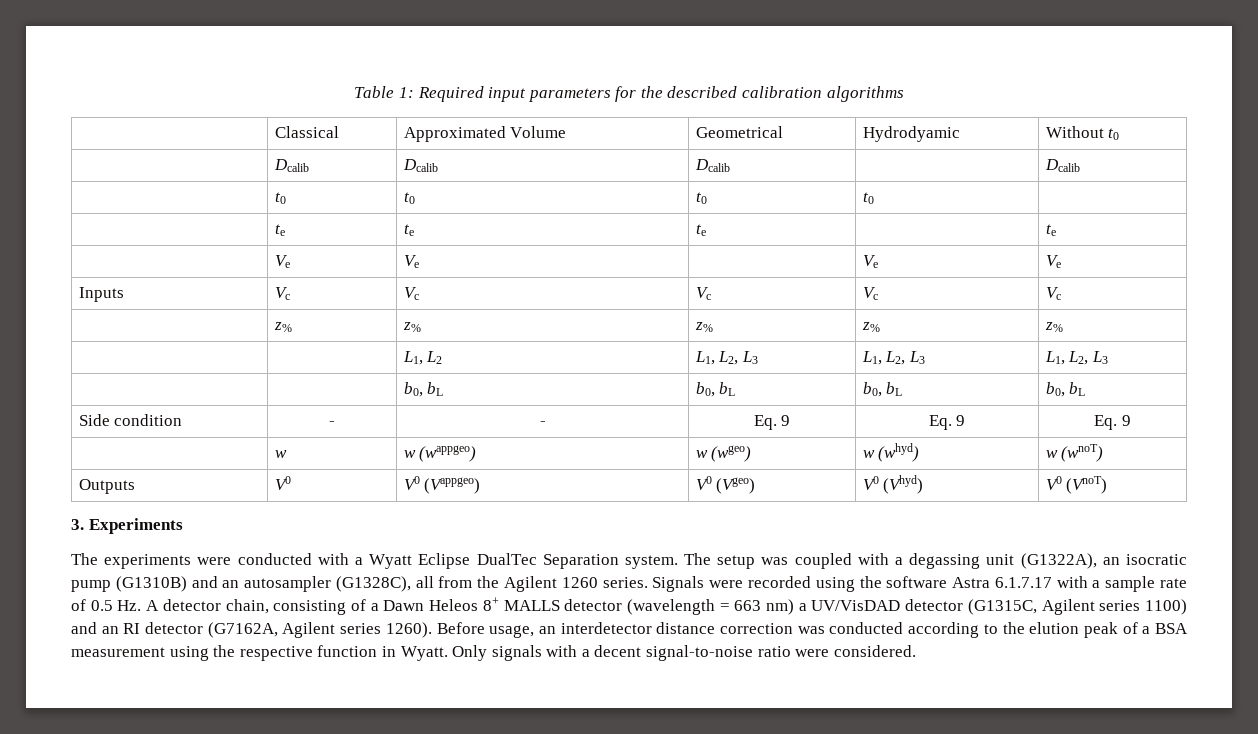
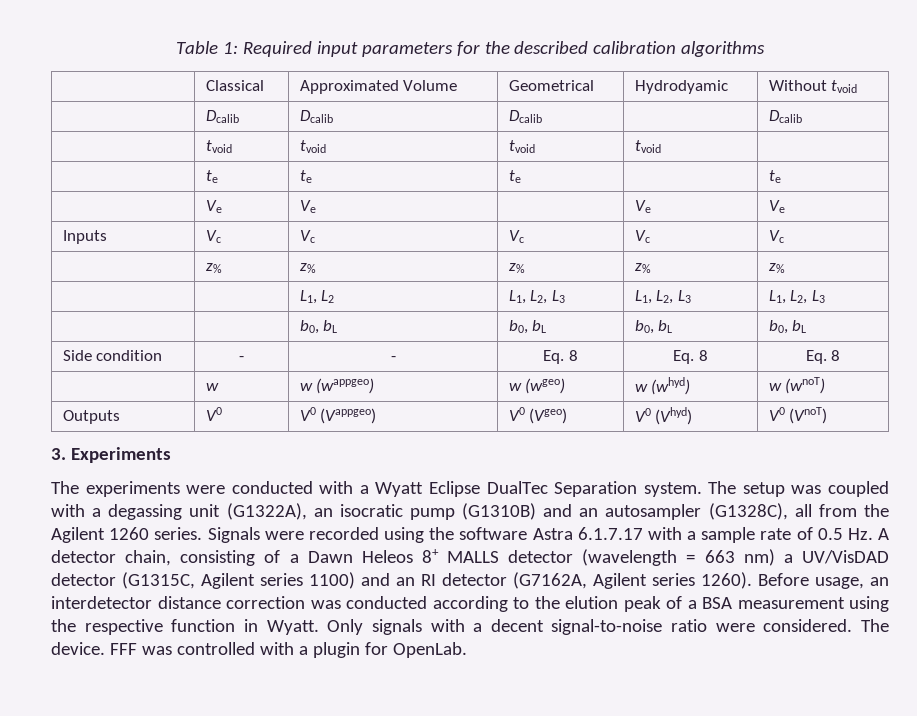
[1108,128,1120,140] t0 -> [831,80,858,93] tvoid
[274,192,286,204] [403,192,415,204] [695,192,707,204] [862,192,874,204] t0 | t0 | t0 | t0 -> [205,140,232,153] [299,140,326,153] [508,140,535,153] [634,140,661,153] tvoid | tvoid | tvoid | tvoid
[781,415,791,426] [928,415,966,430] [1094,415,1131,430] 9 | Eq. 9 | Eq. 9 -> [568,350,578,361] [673,350,708,364] [805,350,841,364] 8 | Eq. 8 | Eq. 8
(916, 651) none -> [861,619,889,632] [51,642,467,658] The device. FFF was controlled with a plugin for OpenLab.

